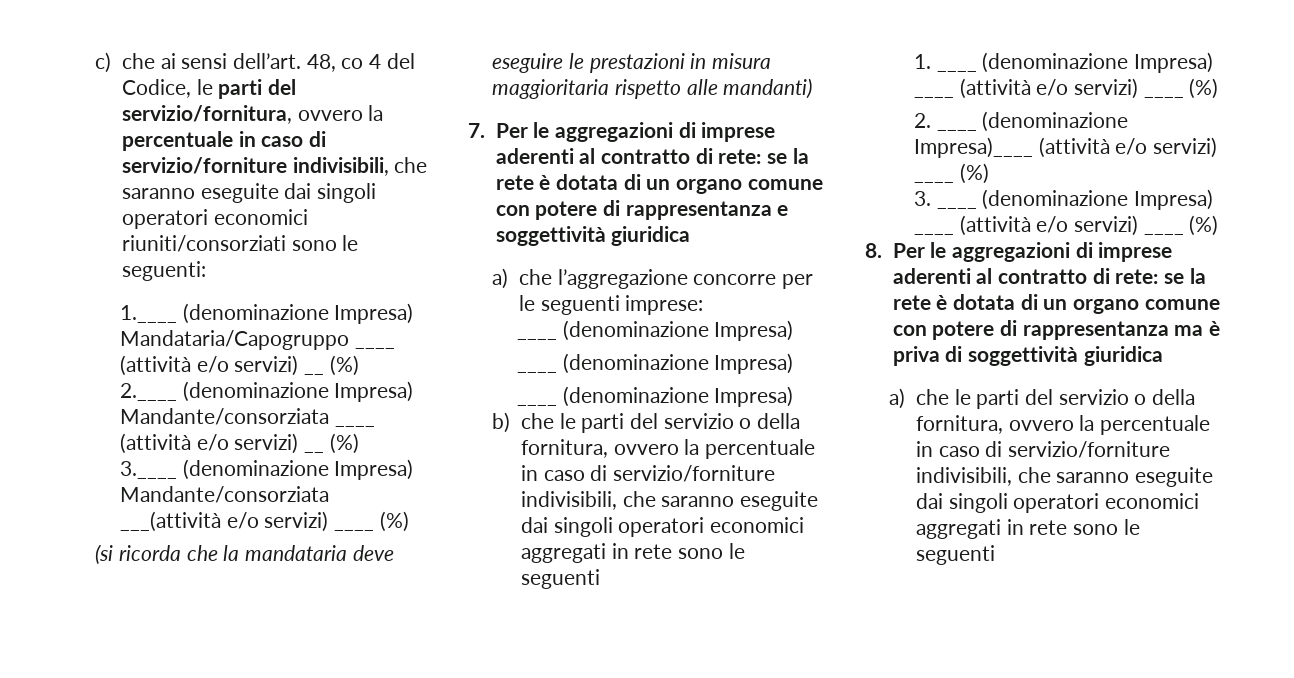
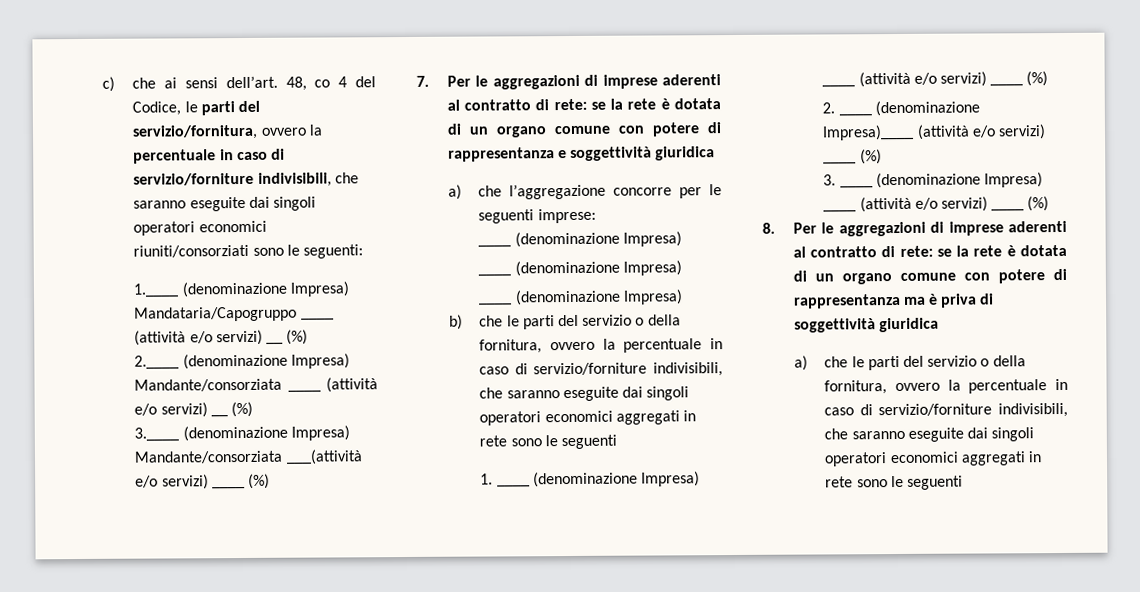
[95,544,394,565] [492,53,772,73] [492,78,813,99] // (si ricorda che la mandataria deve eseguire le prestazioni in misura maggioritaria rispetto alle mandanti) -> (270, 481) none

